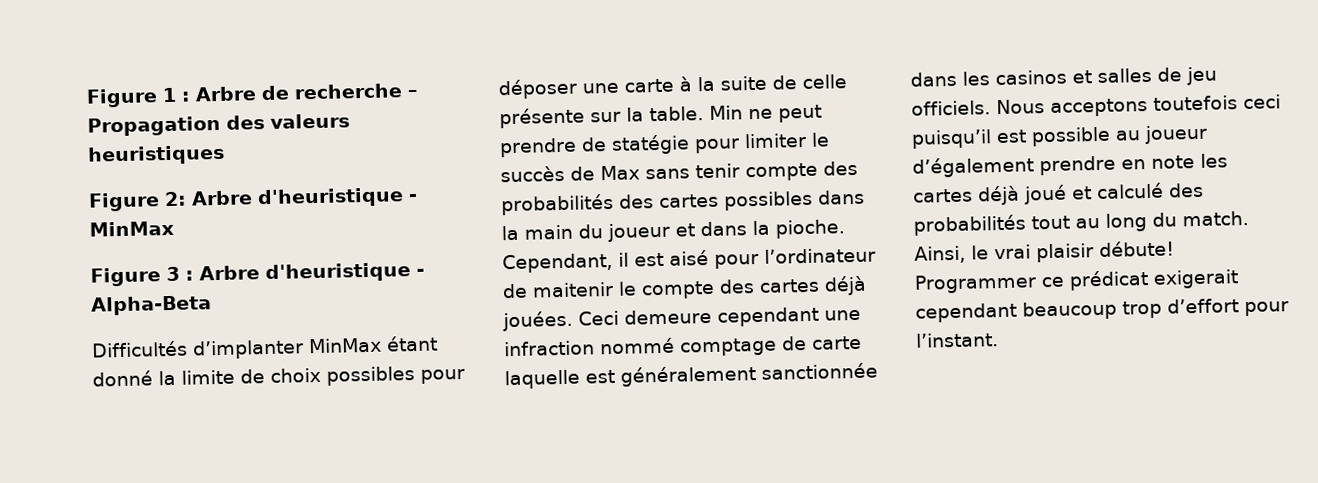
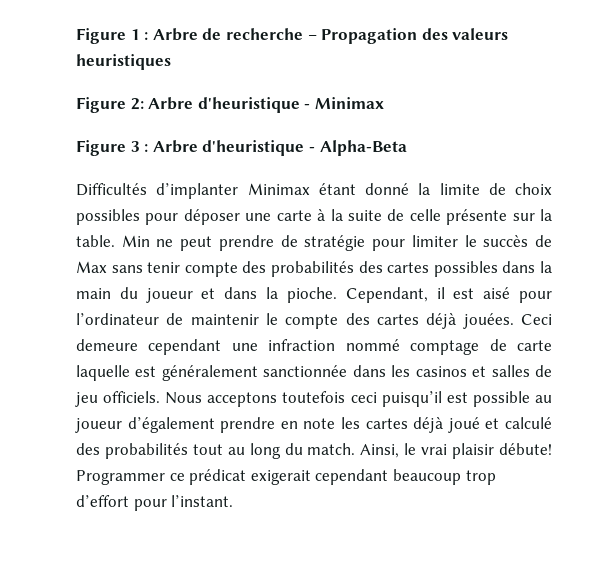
[89,220,174,237] MinMax -> [314,97,384,109] Minimax
[308,337,382,354] MinMax -> [247,183,310,195] Minimax
[611,134,690,155] statégie -> [304,235,366,251] stratégie
[532,281,614,298] maitenir -> [190,314,259,325] maintenir

